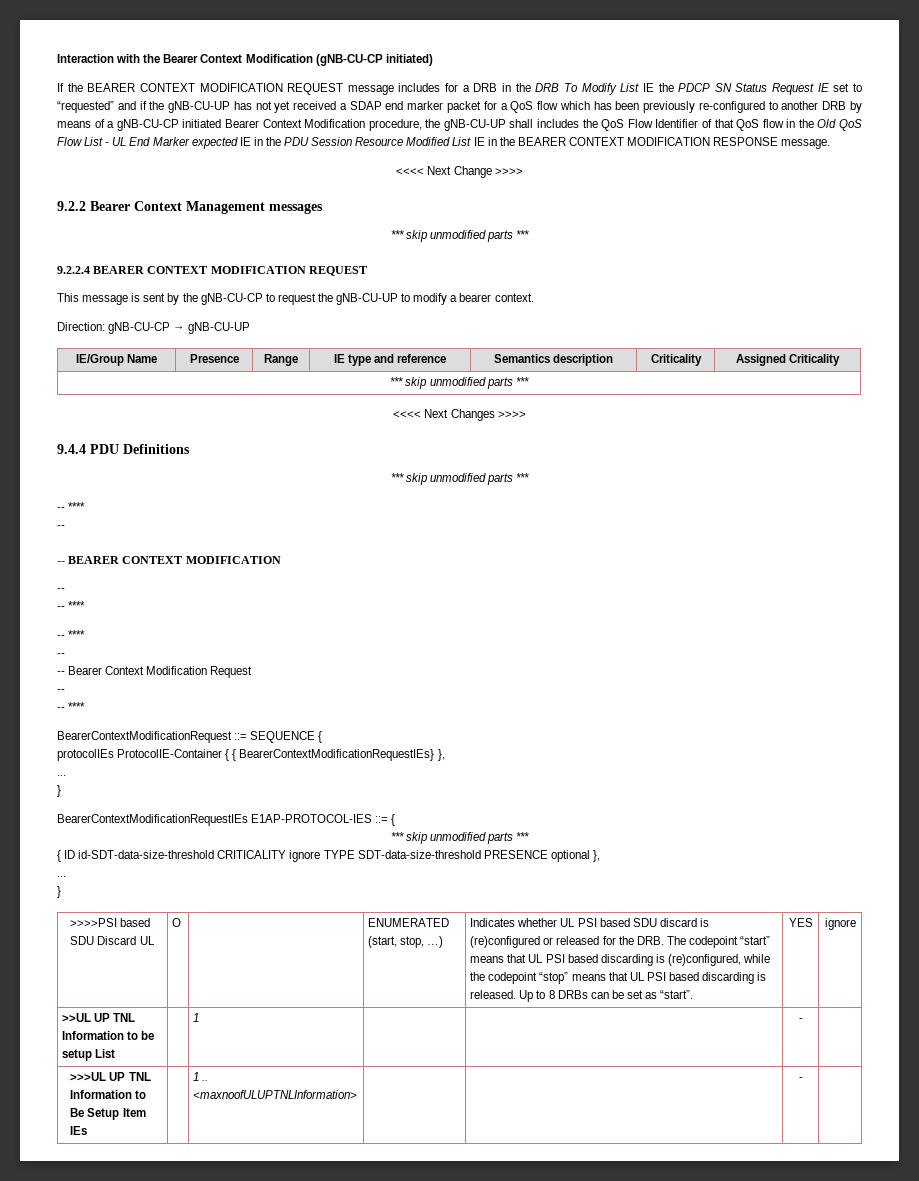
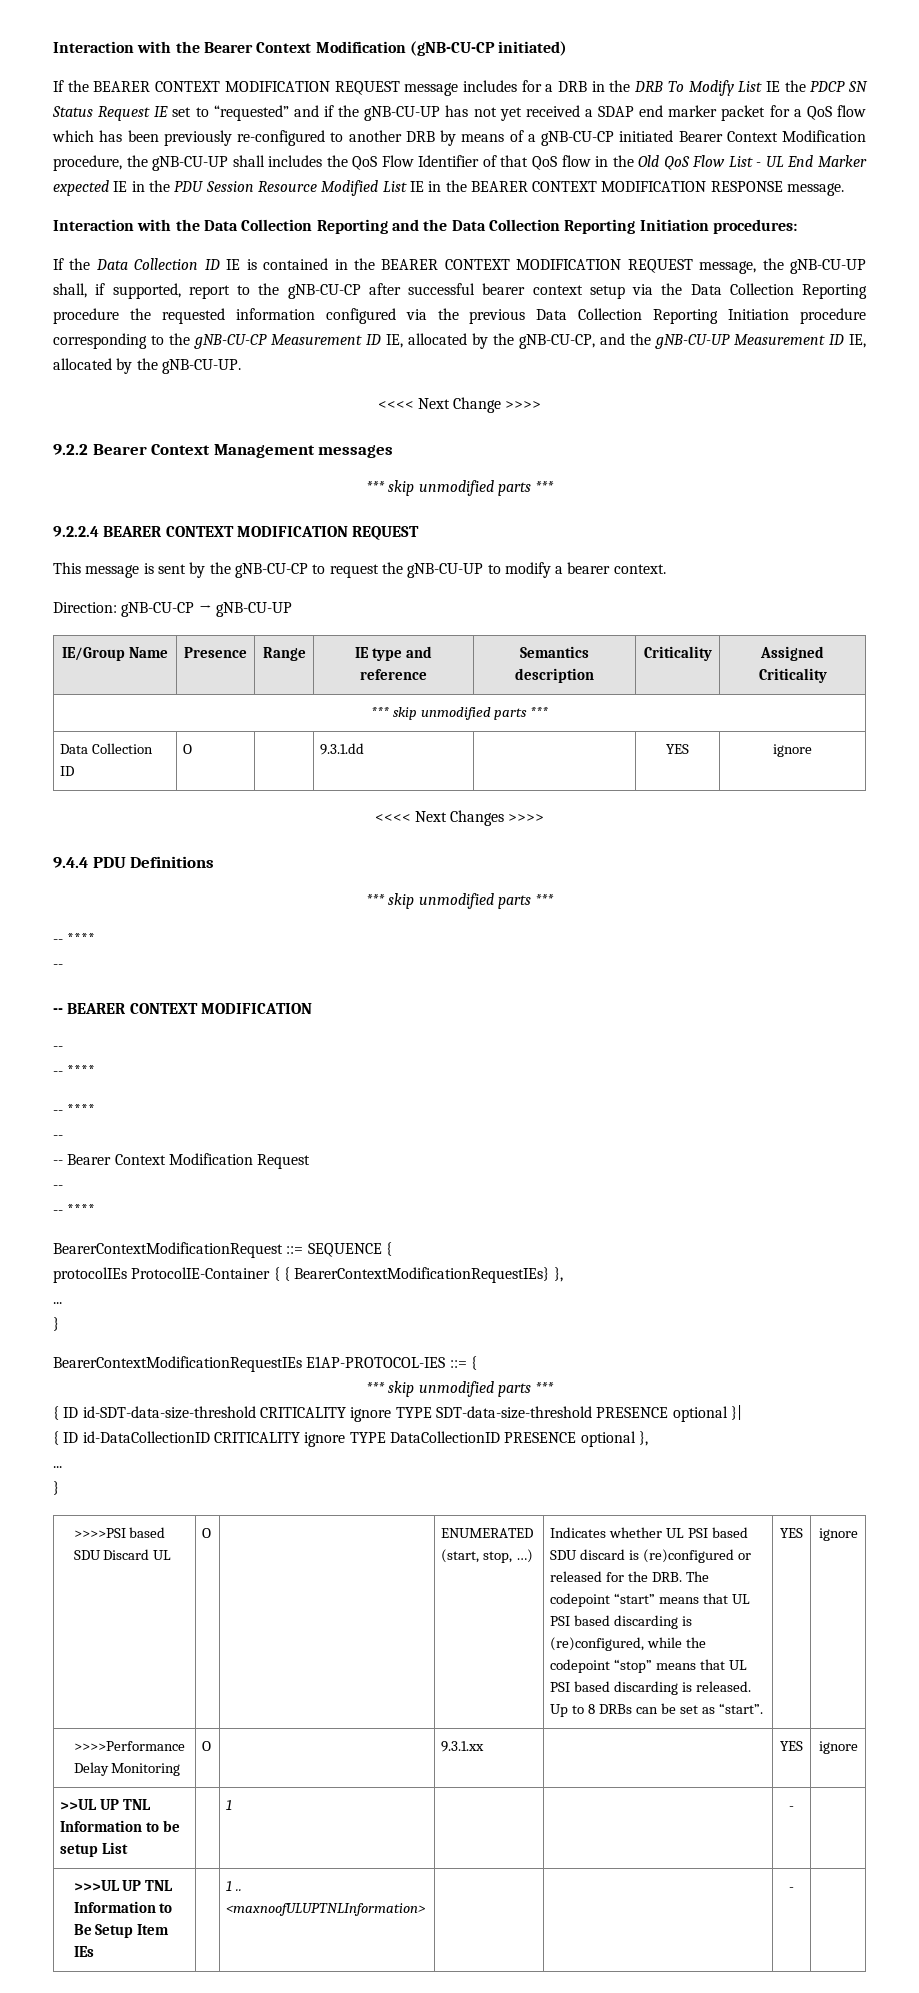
(831, 144) none -> [53,219,797,234] [53,258,866,274] [53,283,867,299] [53,308,866,324] [53,333,866,349] [53,358,241,374] // Interaction with the Data Collection Reporting and the Data Collection Reporting Initiation procedures: // If the Data Collection ID IE is contained in the BEARER CONTEXT MODIFICATION REQUEST message, the gNB-CU-UP shall, if supported, report to the gNB-CU-CP after successful bearer context setup via the Data Collection Reporting procedure the requested information configured via the previous Data Collection Reporting Initiation procedure corresponding to the gNB-CU-CP Measurement ID IE, allocated by the gNB-CU-CP, and the gNB-CU-UP Measurement ID IE, allocated by the gNB-CU-UP.
(529, 381) none -> [60,743,154,754] [60,766,75,776] [183,744,193,754] [320,743,365,755] [666,744,690,754] [773,744,813,757] // Data Collection ID | O | | 9.3.1.dd | | YES | ignore
(590, 856) none -> [730,1405,742,1420] [53,1431,636,1447] }| // { ID id-DataCollectionID CRITICALITY ignore TYPE DataCollectionID PRESENCE optional
(856, 924) none -> [73,1741,185,1751] [73,1762,181,1776] [202,1741,212,1751] [441,1741,485,1752] [780,1741,803,1751] [818,1741,858,1754] // >>>>Performance Delay Monitoring | O | | 9.3.1.xx | | YES | ignore

